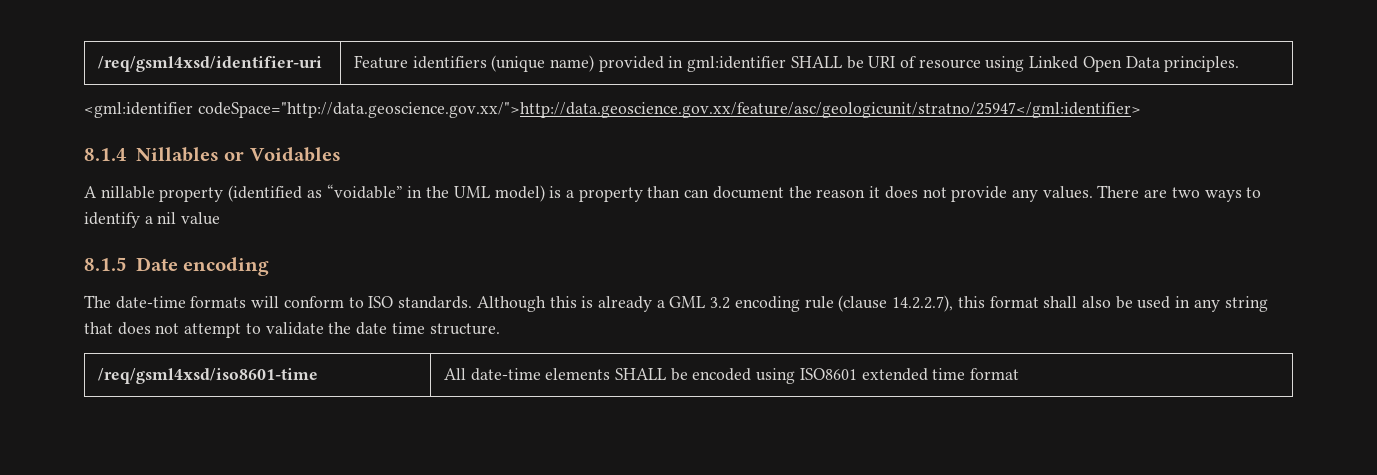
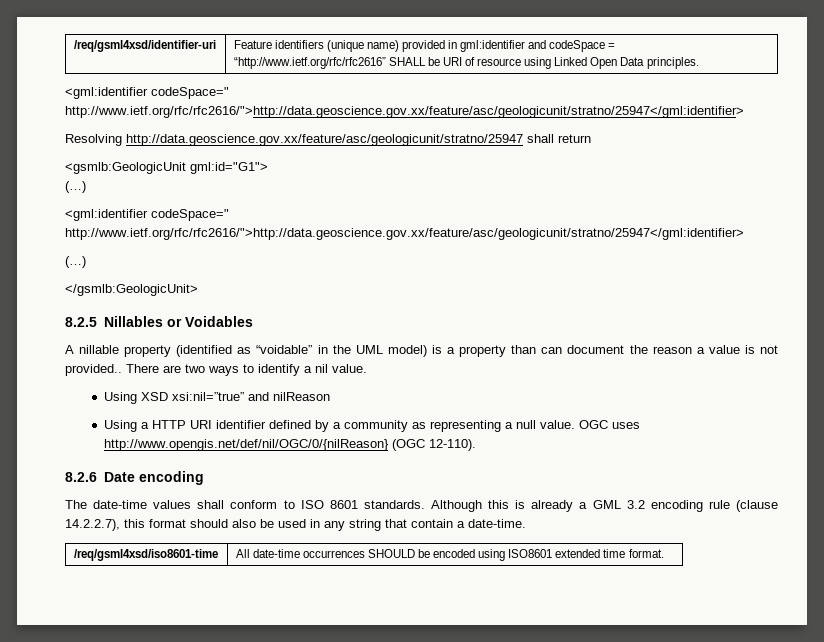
(787, 64) none -> [528,40,616,52] [233,57,386,69] and codeSpace = “http://www.ietf.org/rfc/rfc2616”
[197,102,1141,118] [84,148,127,161] codeSpace="http://data.geoscience.gov.xx/">http://data.geoscience.gov.xx/feature/asc/geologicunit/stratno/25947</gml:identifier> // 8.1.4 -> [151,87,229,99] [65,106,744,118] [65,134,591,146] [65,162,268,174] [65,181,86,193] [65,209,229,221] [65,228,744,240] [65,256,86,268] [65,284,198,296] [65,317,97,327] codeSpace=" http://www.ietf.org/rfc/rfc2616/">http://data.geoscience.gov.xx/feature/asc/geologicunit/stratno/25947</gml:identifier> // Resolving http://data.geoscience.gov.xx/feature/asc/geologicunit/stratno/25947 shall return // <gsmlb:GeologicUnit gml:id="G1"> // (…) // <gml:identifier codeSpace=" http://www.ietf.org/rfc/rfc2616/">http://data.geoscience.gov.xx/feature/asc/geologicunit/stratno/25947</gml:identifier> // (…) // </gsmlb:GeologicUnit> // 8.2.5
[869,186,1093,202] it does not provide any values. -> [696,345,778,354] [65,364,122,376] a value is not provided..
[181,212,221,225] [84,257,127,271] value // 8.1.5 -> [332,364,367,373] [103,392,330,404] [103,420,640,432] [103,439,476,451] [65,472,97,482] value. // Using XSD xsi:nil=”true” and nilReason // Using a HTTP URI identifier defined by a community as representing a null value. OGC uses http://www.opengis.net/def/nil/OGC/0/{nilReason} (OGC 12-110). // 8.2.6
[190,296,280,308] formats will -> [153,500,225,509] values shall
(394, 302) none -> [329,500,358,509] 8601
[1043,296,1078,308] shall -> [190,519,228,528] should
[117,322,500,338] does not attempt to validate the date time structure. -> [411,519,526,528] contain a date-time.
[545,368,666,380] elements SHALL -> [302,549,415,558] occurrences SHOULD
[970,368,1020,380] format -> [628,549,664,558] format.

